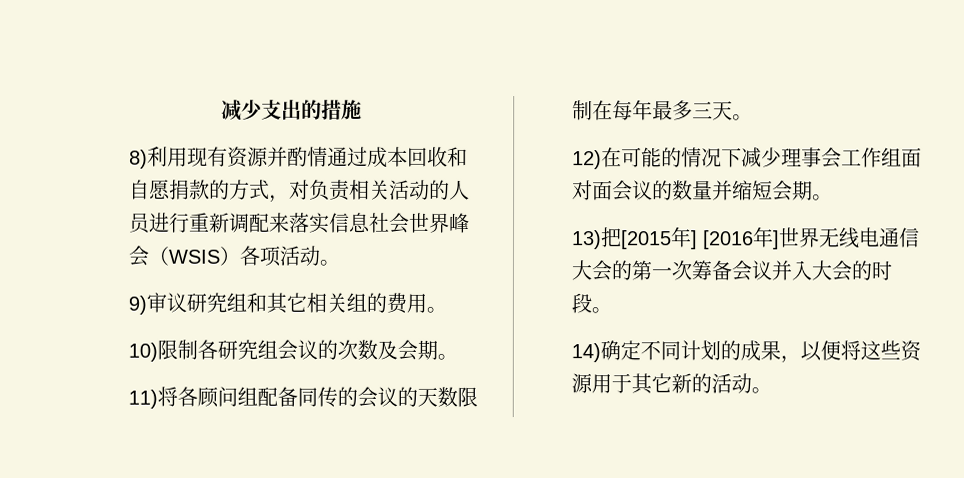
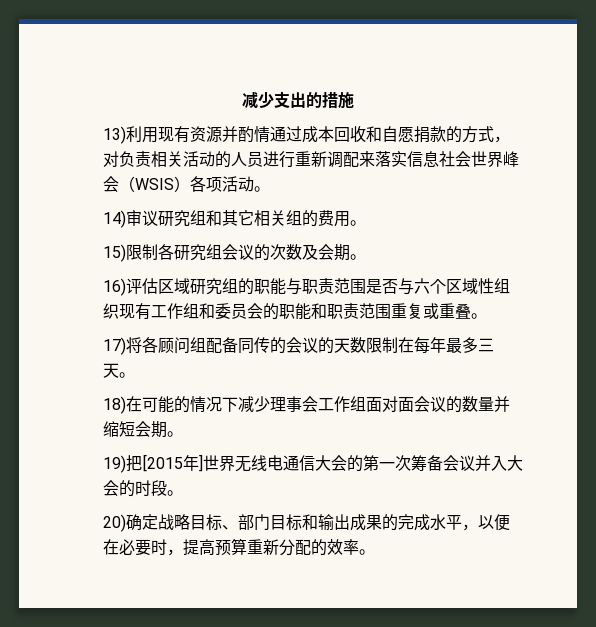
[128,149,148,169] 8) -> [102,126,126,144] 13)
[127,295,147,315] 9) -> [102,210,126,228] 14)
[127,342,158,362] 10) -> [102,244,126,262] 15)
[127,389,158,409] 11) -> [102,278,510,296] [102,303,487,320] [102,337,126,355] 16)评估区域研究组的职能与职责范围是否与六个区域性组织现有工作组和委员会的职能和职责范围重复或重叠。 // 17)
[571,150,602,170] 12) -> [102,396,126,414] 18)
[570,230,602,250] 13) -> [102,455,126,473] 19)
[701,227,780,250] [2016年] -> (203, 463) none
[570,340,922,364] [570,373,752,395] 14)确定不同计划的成果，以便将这些资源用于其它新的活动 -> [102,514,510,532] [102,538,359,556] 20)确定战略目标、部门目标和输出成果的完成水平，以便在必要时，提高预算重新分配的效率

